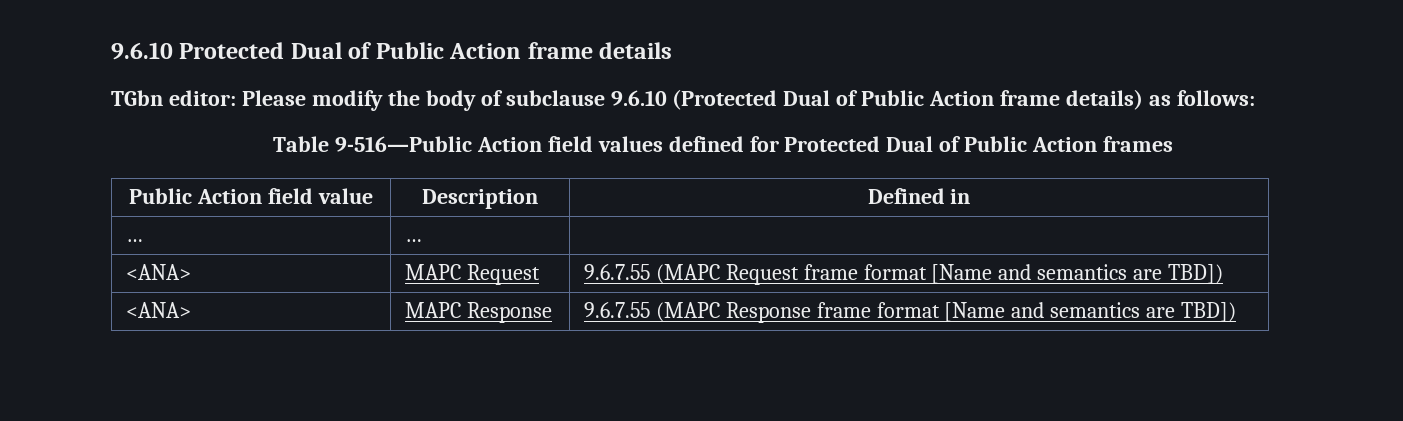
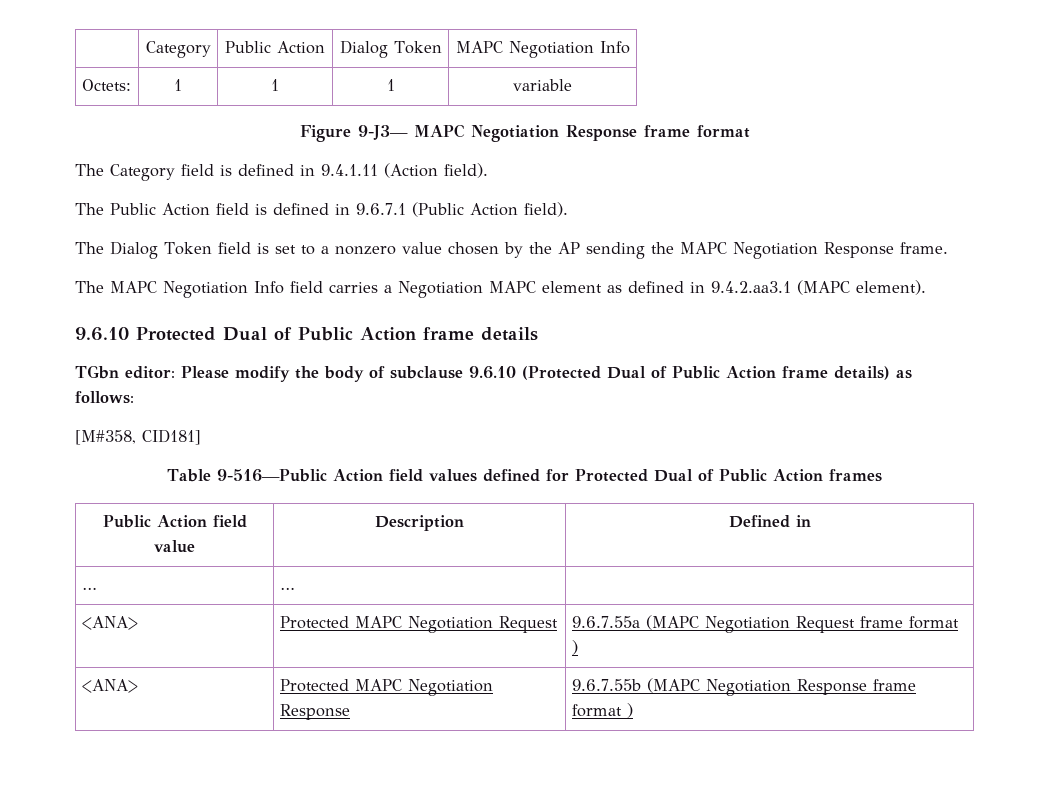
(111, 51) none -> [145,41,211,58] [225,41,325,54] [339,40,442,58] [455,41,630,58] [81,79,131,91] [174,79,182,91] [271,79,279,91] [386,79,395,91] [513,79,572,91] [299,124,750,142] [75,163,488,181] [75,202,568,217] [75,241,948,259] [75,280,926,298] | Category | Public Action | Dialog Token | MAPC Negotiation Info // Octets: | 1 | 1 | 1 | variable // Figure 9-J3— MAPC Negotiation Response frame format // The Category field is defined in 9.4.1.11 (Action field). // The Public Action field is defined in 9.6.7.1 (Public Action field). // The Dialog Token field is set to a nonzero value chosen by the AP sending the MAPC Negotiation Response frame. // The MAPC Negotiation Info field carries a Negotiation MAPC element as defined in 9.4.2.aa3.1 (MAPC element). //
(1255, 98) none -> [75,429,201,445] // [M#358, CID181]
[404,264,540,285] [583,264,1224,285] [125,302,191,318] [404,302,552,323] [583,302,1237,323] MAPC Request | 9.6.7.55 (MAPC Request frame format [Name and semantics are TBD]) // <ANA> | MAPC Response | 9.6.7.55 (MAPC Response frame format [Name and semantics are TBD]) -> [279,616,558,633] [571,615,959,633] [571,640,578,655] [81,679,138,693] [279,679,493,696] [279,704,350,720] [571,678,916,696] [571,703,633,718] Protected MAPC Negotiation Request | 9.6.7.55a (MAPC Negotiation Request frame format ) // <ANA> | Protected MAPC Negotiation Response | 9.6.7.55b (MAPC Negotiation Response frame format )

